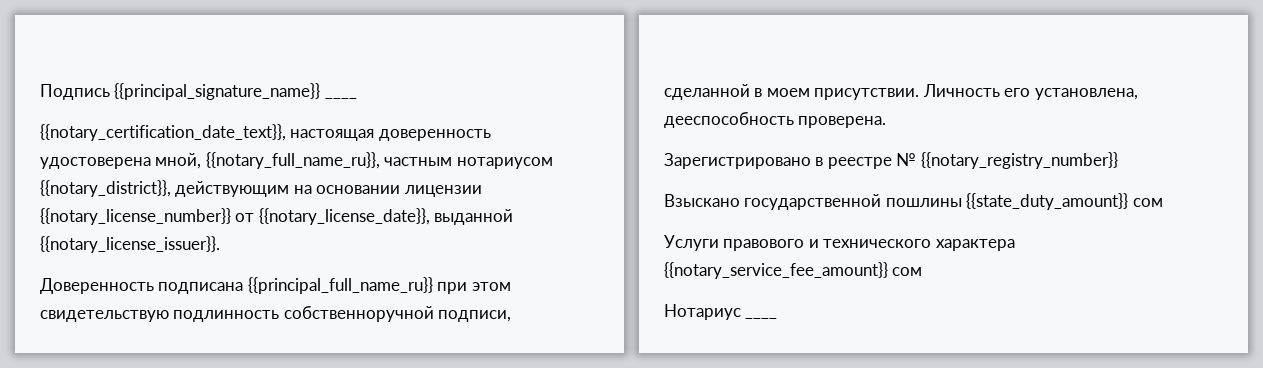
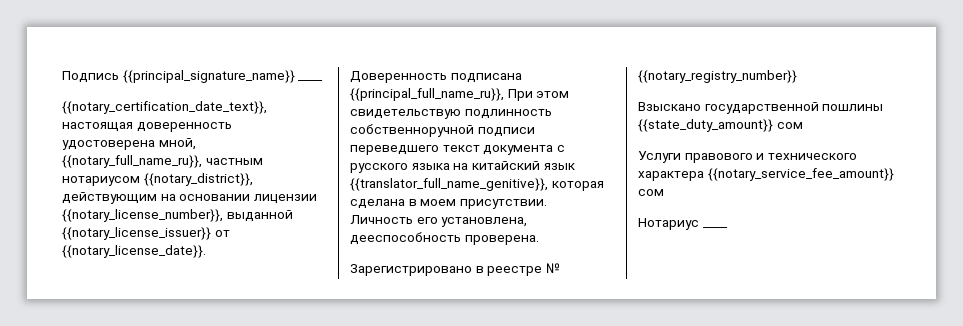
[40,208,514,225] [40,236,220,253] {{notary_license_number}} от {{notary_license_date}}, выданной {{notary_license_issuer}}. -> [62,209,293,222] [62,227,230,240] [62,245,206,258] {{notary_license_number}}, выданной {{notary_license_issuer}} от {{notary_license_date}}.
[247,277,468,294] {{principal_full_name_ru}} при -> [350,88,533,101] {{principal_full_name_ru}}, При
[438,310,512,322] [664,84,750,100] подписи, сделанной -> [477,127,535,137] [350,145,565,155] [350,161,575,173] [350,178,604,191] [350,199,405,209] подписи переведшего текст документа с русского языка на китайский язык {{translator_full_name_genitive}}, которая сделана

